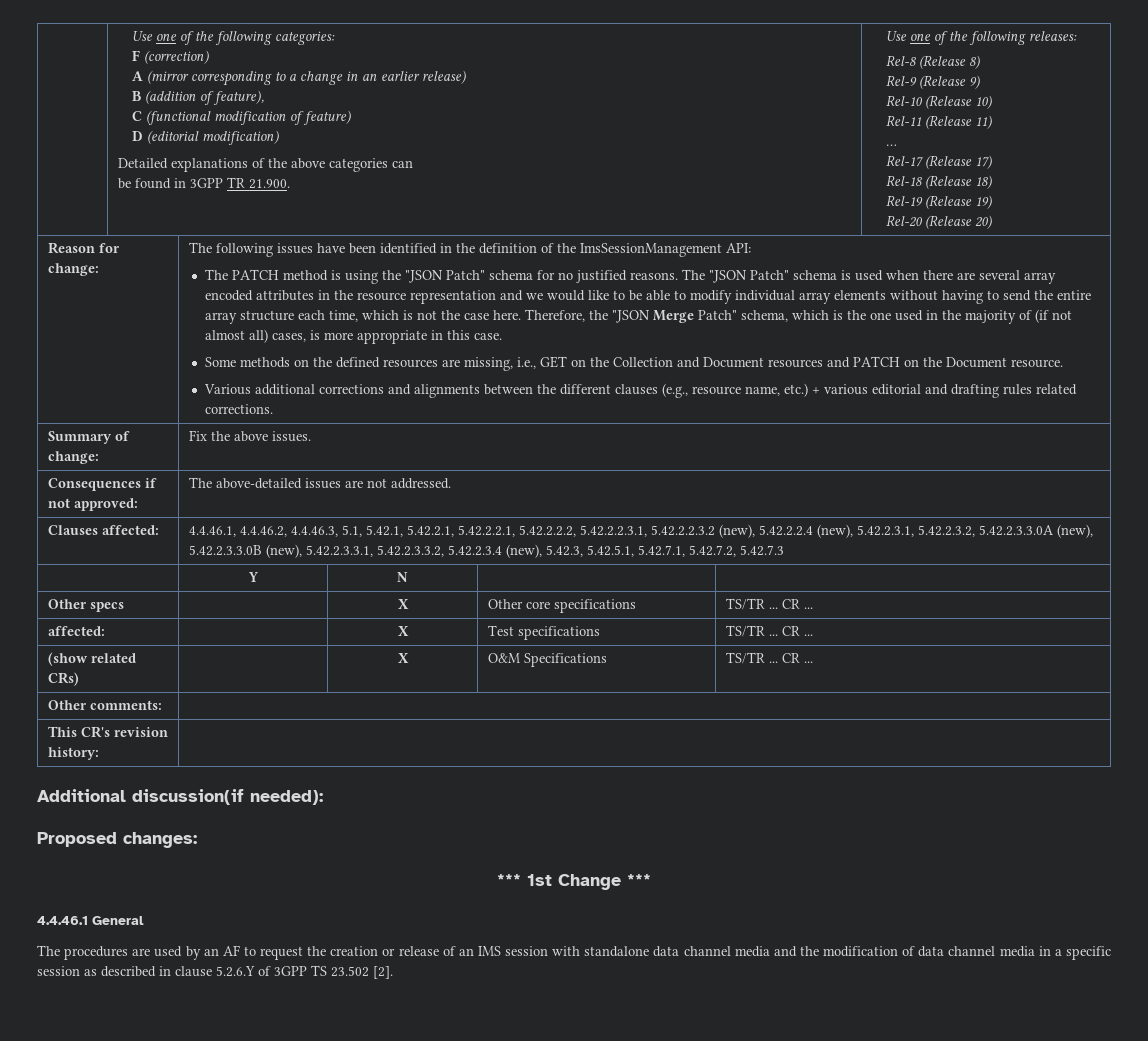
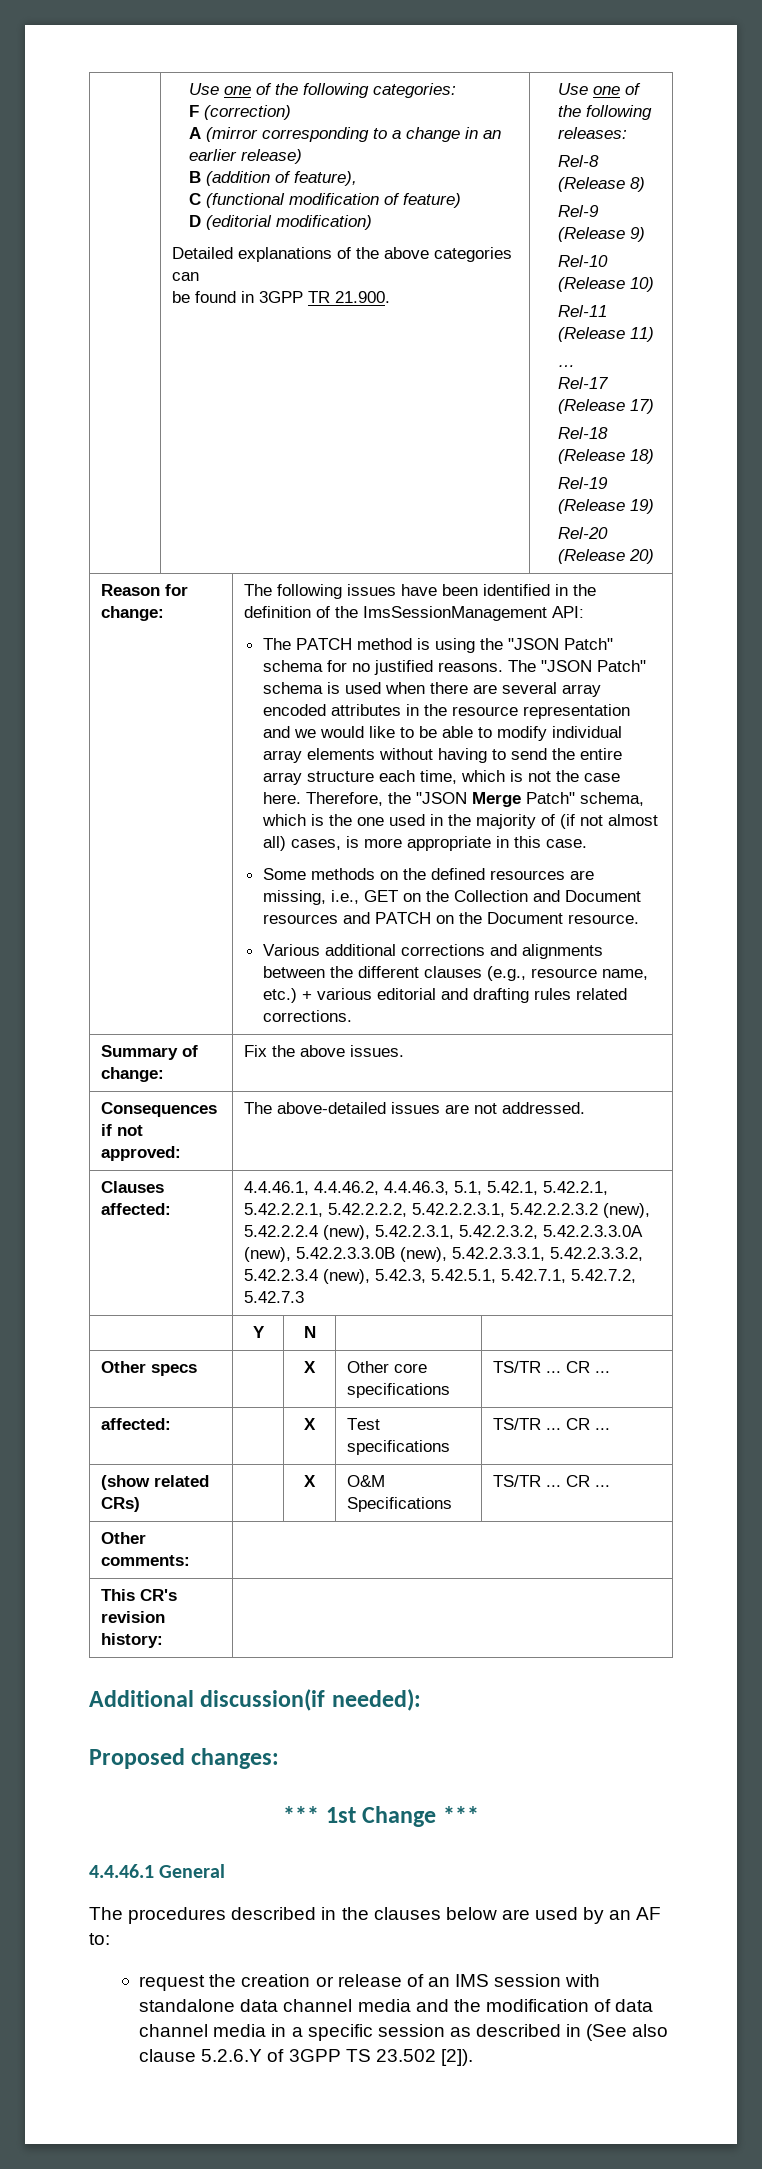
(129, 953) none -> [231,1907,497,1920] described in the clauses below
[243,946,256,956] to -> [89,1933,110,1945] to: //
(171, 971) none -> [586,2024,669,2041] (See also
[373,966,393,979] [2]. -> [440,2049,473,2066] [2]).

